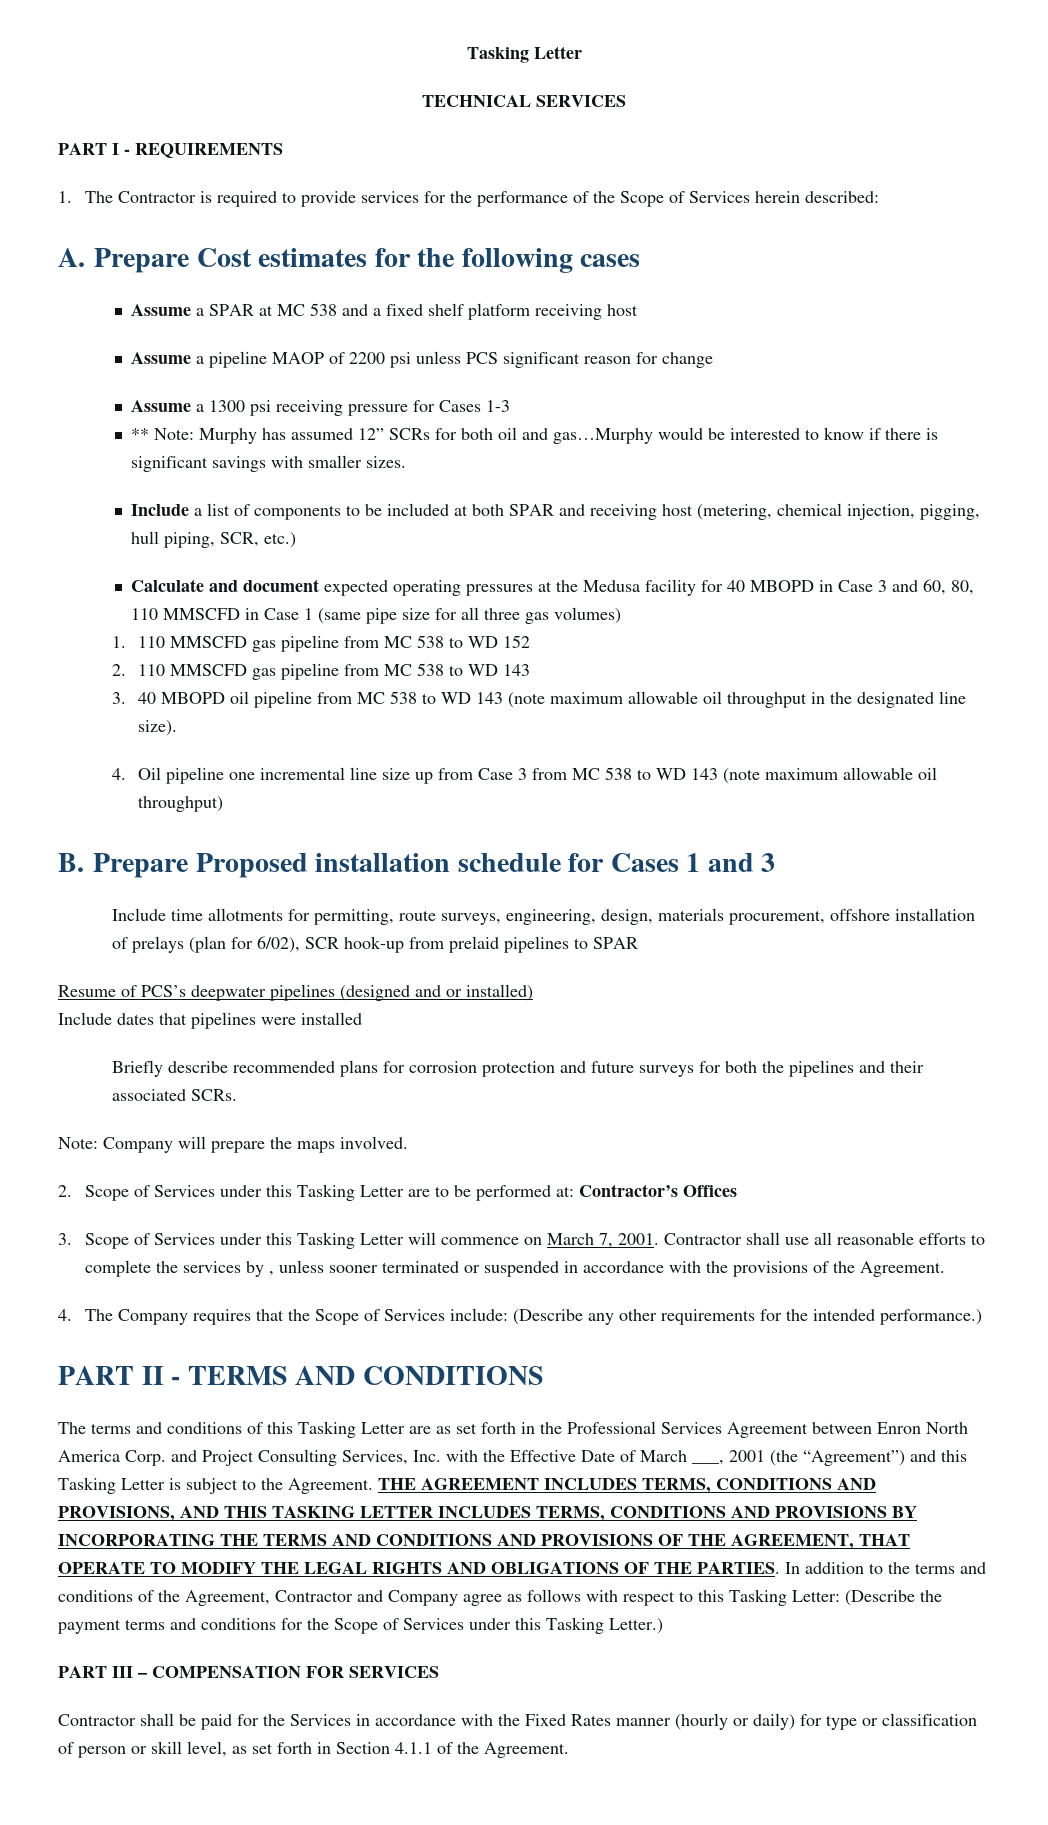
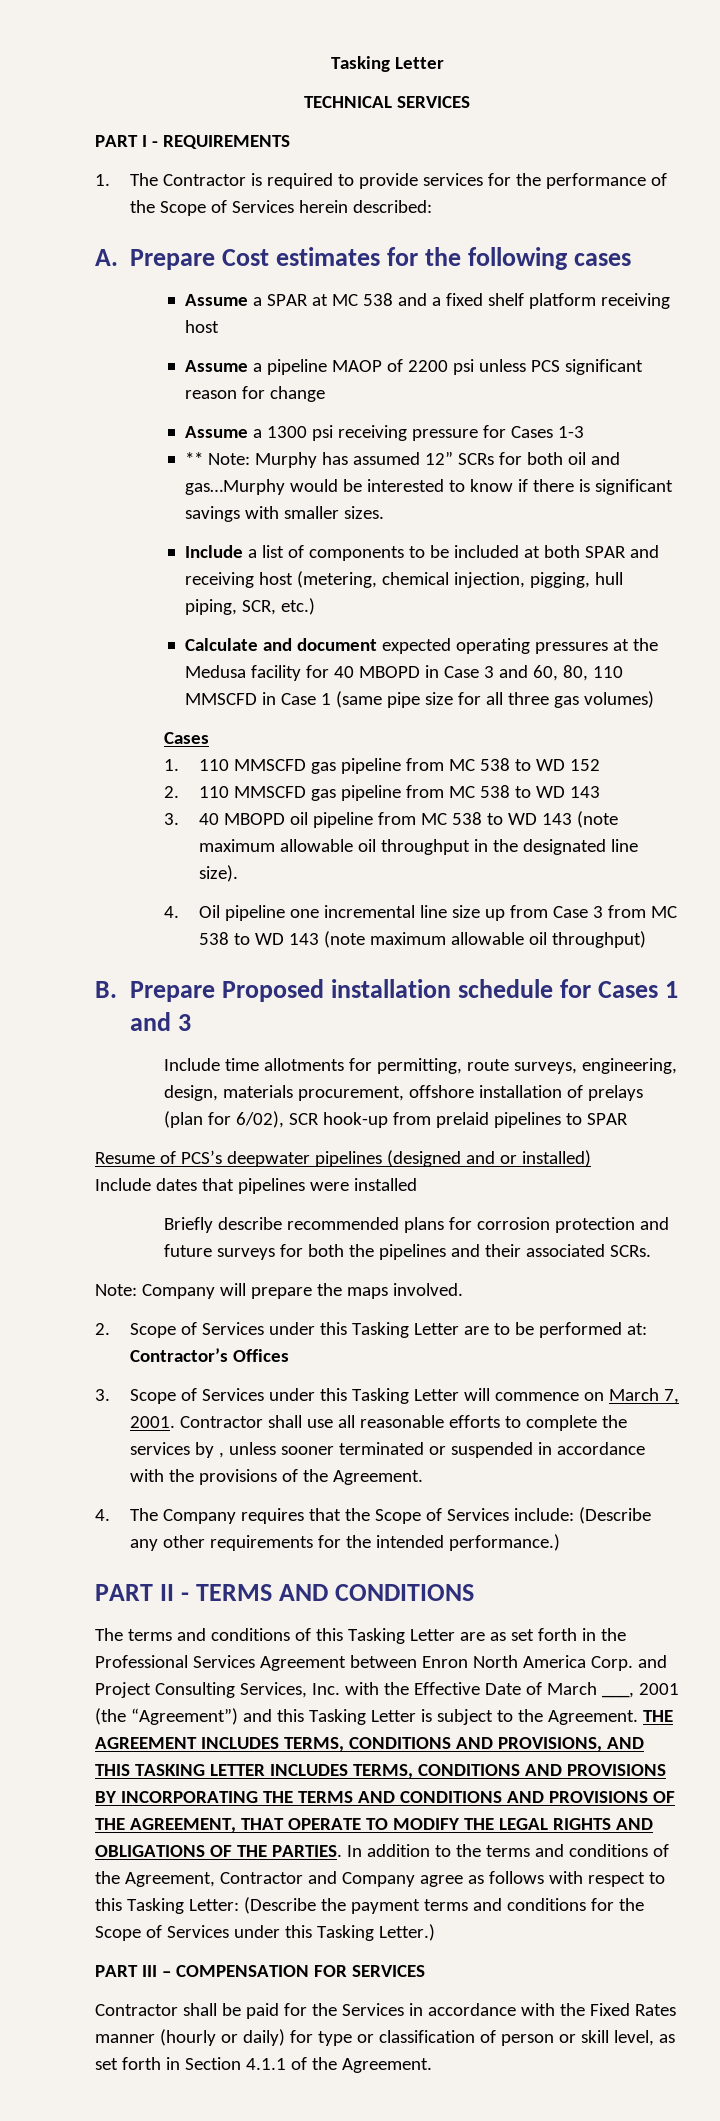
(622, 615) none -> [164,732,210,744] // Cases

